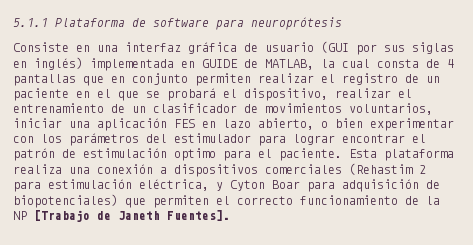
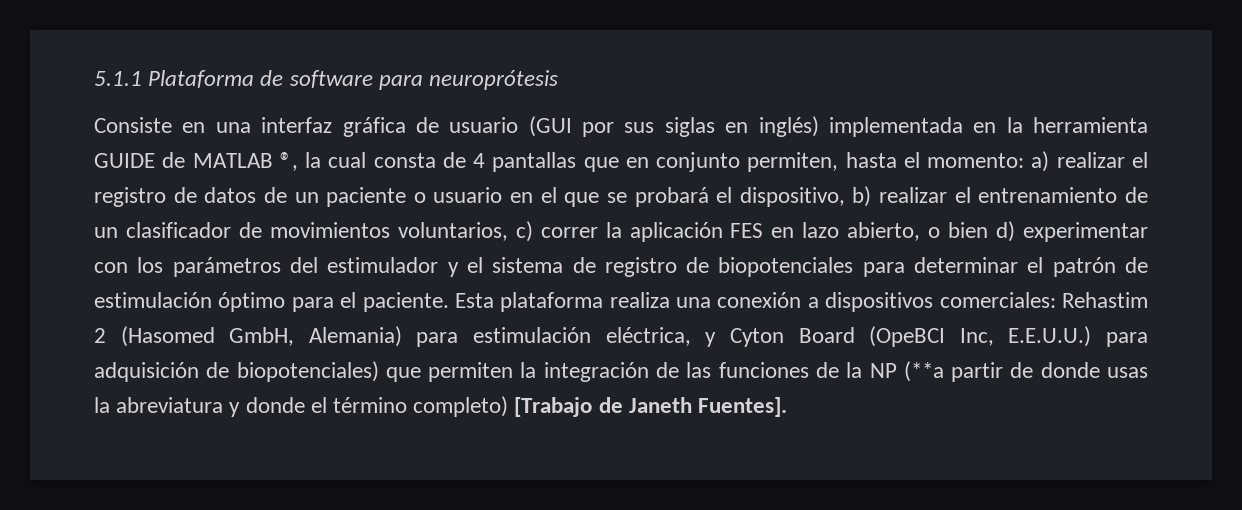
[202,59,314,70] GUIDE de MATLAB, -> [1006,117,1148,133] [94,152,298,171] la herramienta GUIDE de MATLAB ®,
[195,73,440,86] [13,88,69,101] permiten realizar el registro de un paciente -> [747,151,1149,172] [94,187,503,207] permiten, hasta el momento: a) realizar el registro de datos de un paciente o usuario
(328, 94) none -> [852,186,872,207] b)
[13,118,90,128] iniciar una -> [515,221,622,242] c) correr la
(363, 123) none -> [996,221,1016,242] d)
[258,134,405,146] para lograr encontrar -> [447,257,1019,277] y el sistema de registro de biopotenciales para determinar
[174,148,216,161] optimo -> [218,292,286,312] óptimo
[265,163,426,175] comerciales (Rehastim 2 -> [939,292,1148,308] [94,326,402,347] comerciales: Rehastim 2 (Hasomed GmbH, Alemania)
[272,180,300,189] Boar -> [798,326,1092,347] Board (OpeBCI Inc, E.E.U.U.)
[216,195,440,205] [13,211,27,220] el correcto funcionamiento de la NP -> [520,361,1148,382] [94,396,509,417] la integración de las funciones de la NP (**a partir de donde usas la abreviatura y donde el término completo)

